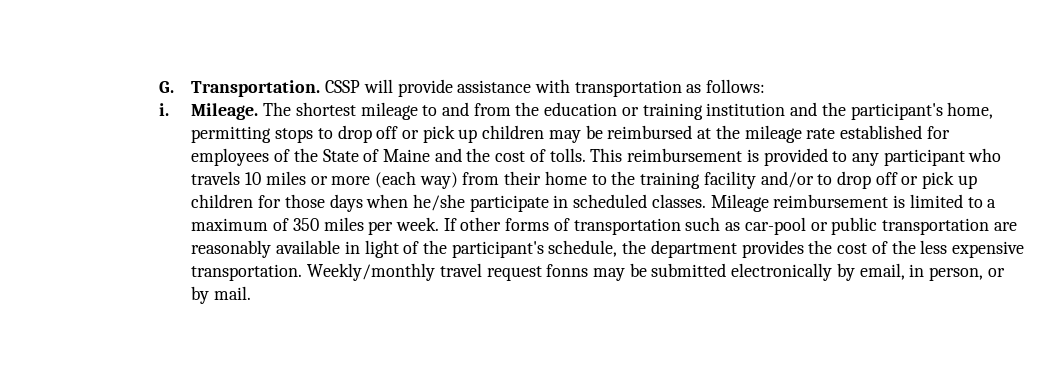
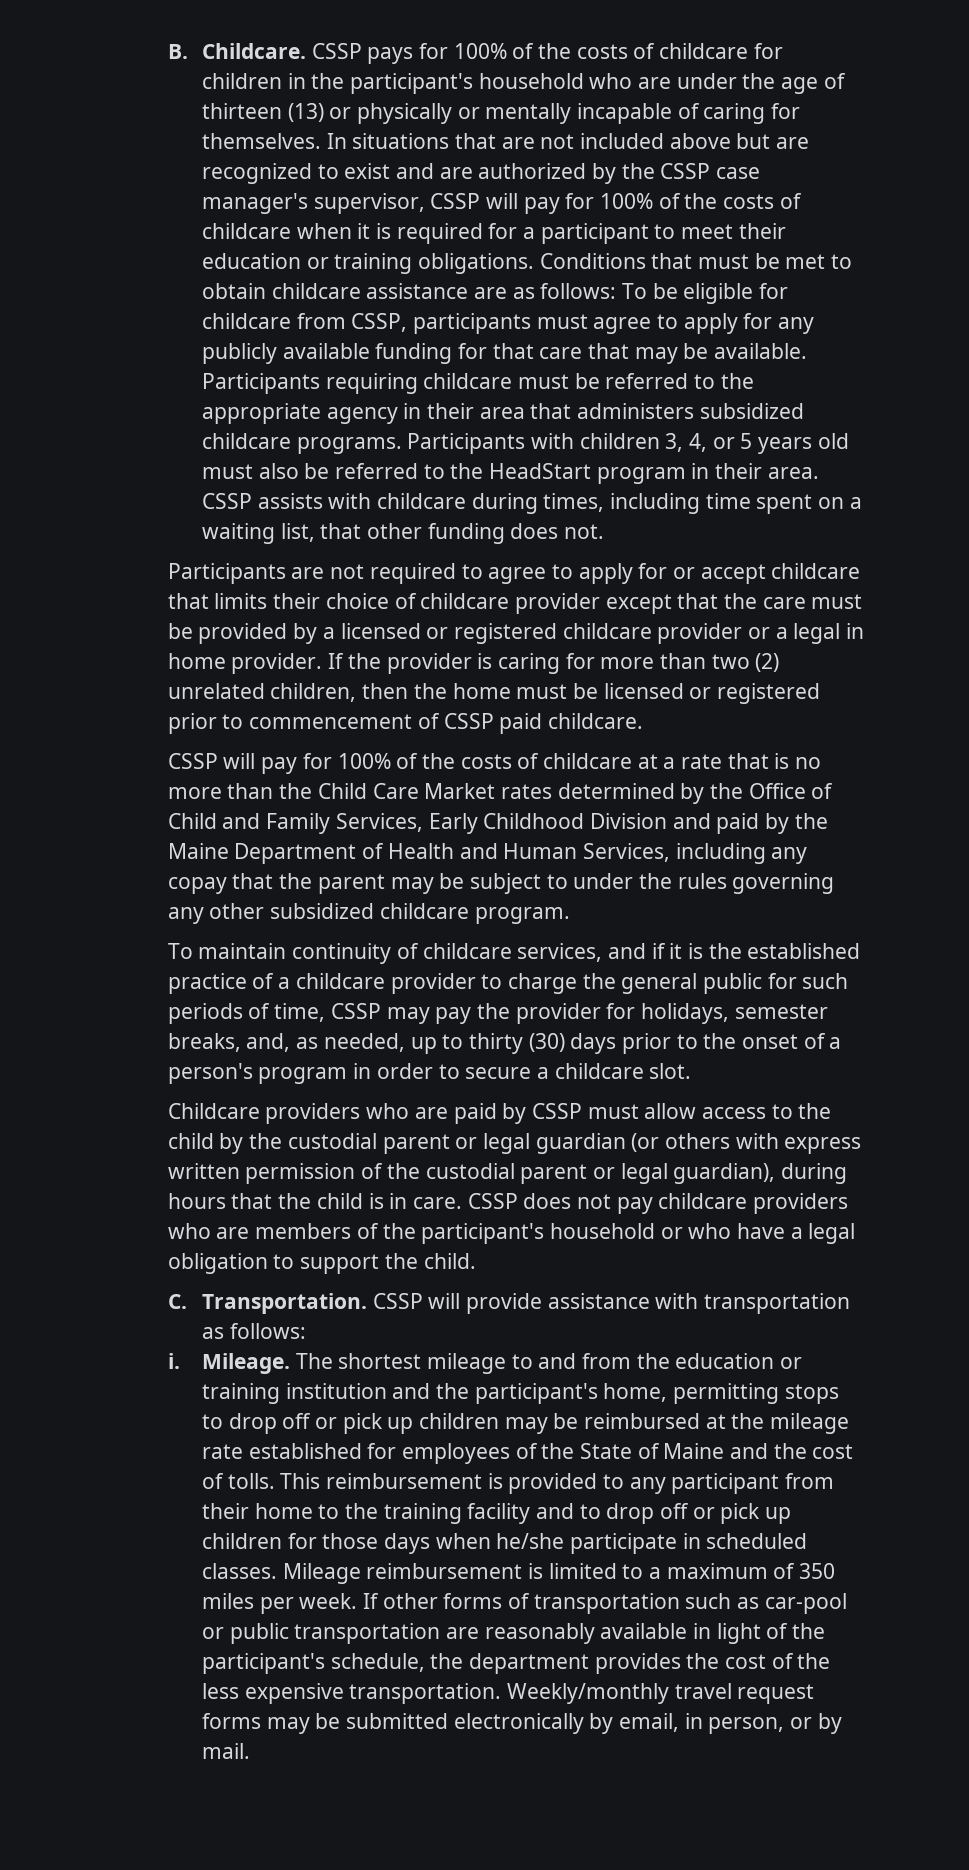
[158,81,174,93] G. -> [167,43,783,64] [202,73,846,94] [202,103,801,124] [202,133,810,149] [202,163,761,184] [202,193,802,214] [202,223,786,244] [202,253,853,274] [202,283,789,304] [202,313,815,334] [202,343,808,364] [202,373,754,394] [202,403,804,424] [202,433,849,454] [202,463,819,484] [202,493,862,514] [202,523,605,544] [167,563,861,584] [167,593,863,614] [167,623,864,644] [167,653,780,674] [167,683,820,704] [167,713,643,734] [167,753,821,774] [167,783,834,804] [167,813,828,834] [167,843,808,864] [167,873,835,894] [167,903,570,924] [167,943,861,964] [167,973,849,994] [167,1003,828,1024] [167,1033,842,1054] [167,1063,692,1084] [167,1103,832,1124] [167,1133,862,1154] [167,1163,847,1184] [167,1193,848,1214] [167,1223,856,1244] [167,1253,476,1274] [167,1294,187,1309] B. Childcare. CSSP pays for 100% of the costs of childcare for children in the participant's household who are under the age of thirteen (13) or physically or mentally incapable of caring for themselves. In situations that are not included above but are recognized to exist and are authorized by the CSSP case manager's supervisor, CSSP will pay for 100% of the costs of childcare when it is required for a participant to meet their education or training obligations. Conditions that must be met to obtain childcare assistance are as follows: To be eligible for childcare from CSSP, participants must agree to apply for any publicly available funding for that care that may be available. Participants requiring childcare must be referred to the appropriate agency in their area that administers subsidized childcare programs. Participants with children 3, 4, or 5 years old must also be referred to the HeadStart program in their area. CSSP assists with childcare during times, including time spent on a waiting list, that other funding does not. // Participants are not required to agree to apply for or accept childcare that limits their choice of childcare provider except that the care must be provided by a licensed or registered childcare provider or a legal in home provider. If the provider is caring for more than two (2) unrelated children, then the home must be licensed or registered prior to commencement of CSSP paid childcare. // CSSP will pay for 100% of the costs of childcare at a rate that is no more than the Child Care Market rates determined by the Office of Child and Family Services, Early Childhood Division and paid by the Maine Department of Health and Human Services, including any copay that the parent may be subject to under the rules governing any other subsidized childcare program. // To maintain continuity of childcare services, and if it is the established practice of a childcare provider to charge the general public for such periods of time, CSSP may pay the provider for holidays, semester breaks, and, as needed, up to thirty (30) days prior to the onset of a person's program in order to secure a childcare slot. // Childcare providers who are paid by CSSP must allow access to the child by the custodial parent or legal guardian (or others with express written permission of the custodial parent or legal guardian), during hours that the child is in care. CSSP does not pay childcare providers who are members of the participant's household or who have a legal obligation to support the child. // C.
[968,148,1002,162] [191,171,458,189] who travels 10 miles or more (each way) -> (780, 1483) none
[760,171,814,188] and/or -> [536,1503,575,1519] and
[546,264,589,277] fonns -> [202,1713,262,1729] forms

